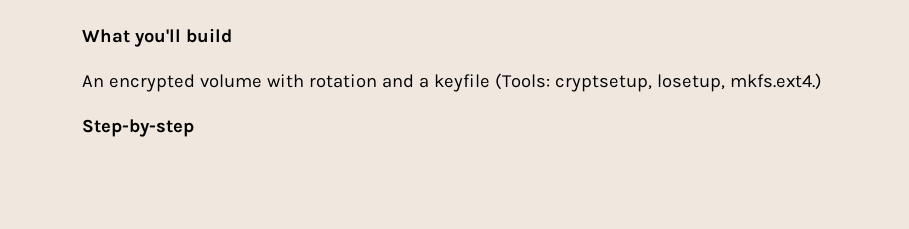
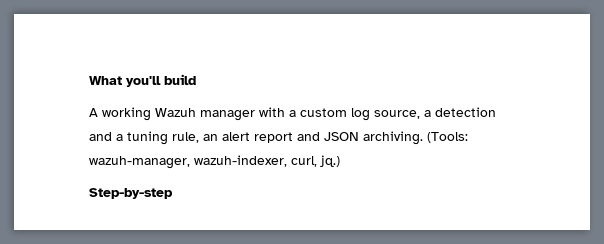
[82,73,822,92] An encrypted volume with rotation and a keyfile (Tools: cryptsetup, losetup, mkfs.ext4.) -> [89,107,496,121] [89,131,468,145] [89,155,340,169] A working Wazuh manager with a custom log source, a detection and a tuning rule, an alert report and JSON archiving. (Tools: wazuh-manager, wazuh-indexer, curl, jq.)

